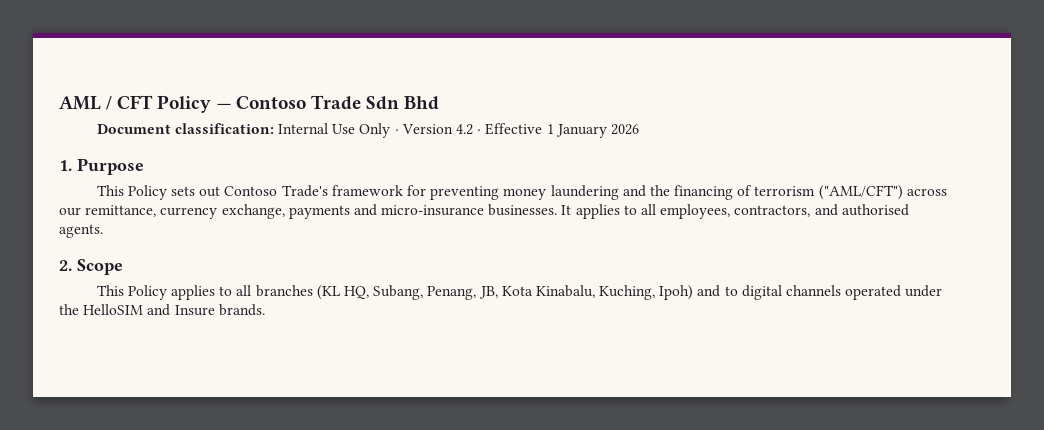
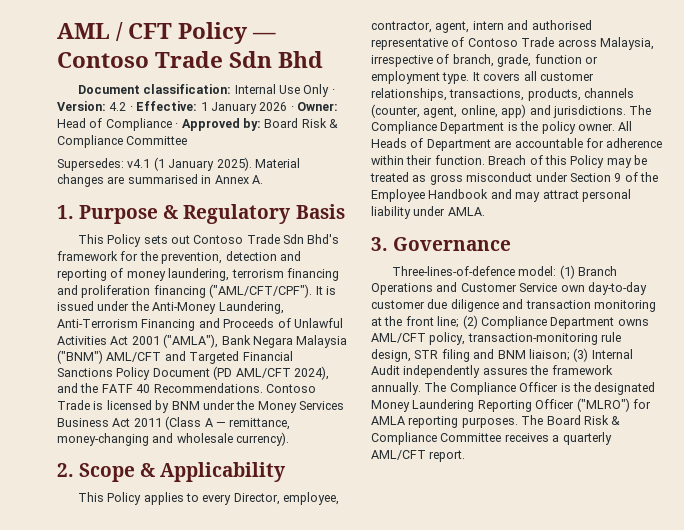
[401,124,453,134] Version -> [57,101,106,111] Version:
[485,123,543,135] Effective -> [136,101,198,111] Effective:
(639, 129) none -> [290,102,338,111] [57,118,338,131] [57,135,188,148] [57,157,300,171] [57,174,263,187] · Owner: Head of Compliance · Approved by: Board Risk & Compliance Committee // Supersedes: v4.1 (1 January 2025). Material changes are summarised in Annex A.
(144, 166) none -> [163,204,345,224] & Regulatory Basis
[281,185,947,200] [59,204,909,219] [59,224,103,238] Trade's framework for preventing money laundering and the financing of terrorism ("AML/CFT") across our remittance, currency exchange, payments and micro-insurance businesses. It applies to all employees, contractors, and authorised agents. -> [246,234,340,244] [57,251,301,264] [57,268,339,281] [57,284,336,298] [57,301,284,314] [57,318,343,331] [57,334,348,348] [57,350,293,364] [57,366,329,380] [57,383,316,393] [57,400,344,413] [57,416,291,430] [57,432,290,446] Trade Sdn Bhd's framework for the prevention, detection and reporting of money laundering, terrorism financing and proliferation financing ("AML/CFT/CPF"). It is issued under the Anti-Money Laundering, Anti-Terrorism Financing and Proceeds of Unlawful Activities Act 2001 ("AMLA"), Bank Negara Malaysia ("BNM") AML/CFT and Targeted Financial Sanctions Policy Document (PD AML/CFT 2024), and the FATF 40 Recommendations. Contoso Trade is licensed by BNM under the Money Services Business Act 2011 (Class A — remittance, money-changing and wholesale currency).
(123, 267) none -> [140,462,286,482] & Applicability
[236,285,943,300] [59,304,265,316] all branches (KL HQ, Subang, Penang, JB, Kota Kinabalu, Kuching, Ipoh) and to digital channels operated under the HelloSIM and Insure brands. -> [202,492,340,505] [371,20,592,33] [371,37,654,50] [371,54,598,67] [371,71,594,84] [371,88,635,101] [371,104,652,118] [371,121,633,134] [371,138,663,151] [371,155,647,168] [370,172,658,185] [371,189,631,202] [371,206,485,219] [371,237,512,251] [391,265,617,279] [371,282,647,295] [371,299,656,312] [371,315,649,329] [371,332,622,345] [371,348,633,362] [371,365,613,378] [371,382,656,395] [371,398,651,412] [371,415,621,428] [371,432,612,445] [371,450,466,462] every Director, employee, contractor, agent, intern and authorised representative of Contoso Trade across Malaysia, irrespective of branch, grade, function or employment type. It covers all customer relationships, transactions, products, channels (counter, agent, online, app) and jurisdictions. The Compliance Department is the policy owner. All Heads of Department are accountable for adherence within their function. Breach of this Policy may be treated as gross misconduct under Section 9 of the Employee Handbook and may attract personal liability under AMLA. // 3. Governance // Three-lines-of-defence model: (1) Branch Operations and Customer Service own day-to-day customer due diligence and transaction monitoring at the front line; (2) Compliance Department owns AML/CFT policy, transaction-monitoring rule design, STR filing and BNM liaison; (3) Internal Audit independently assures the framework annually. The Compliance Officer is the designated Money Laundering Reporting Officer ("MLRO") for AMLA reporting purposes. The Board Risk & Compliance Committee receives a quarterly AML/CFT report.

